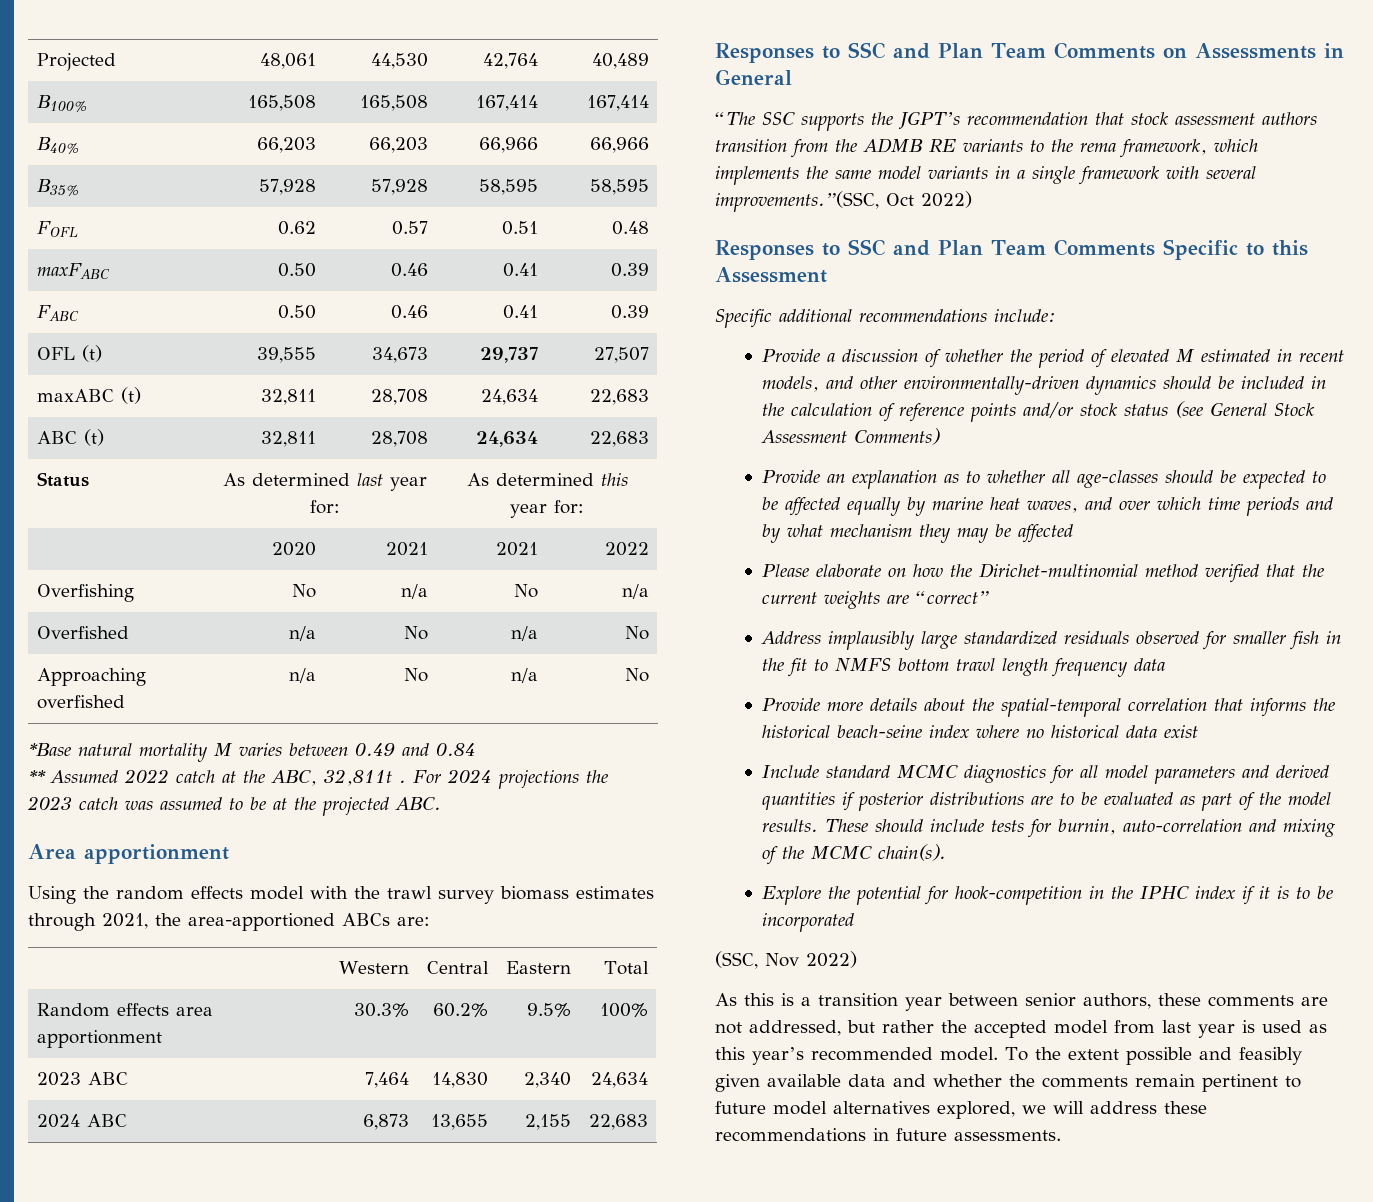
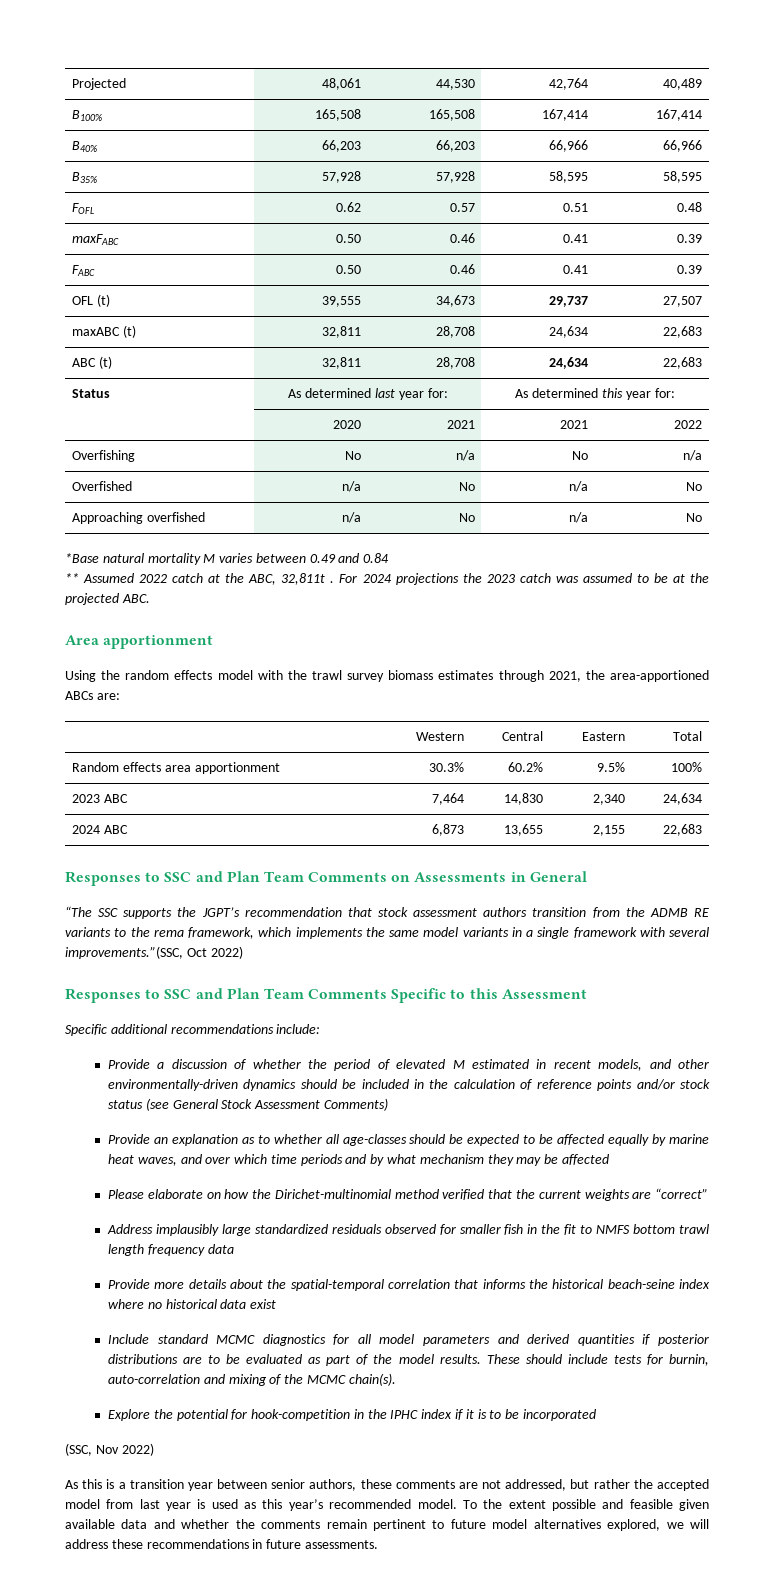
[1238,1047,1302,1065] feasibly -> [629,1499,673,1509] feasible

